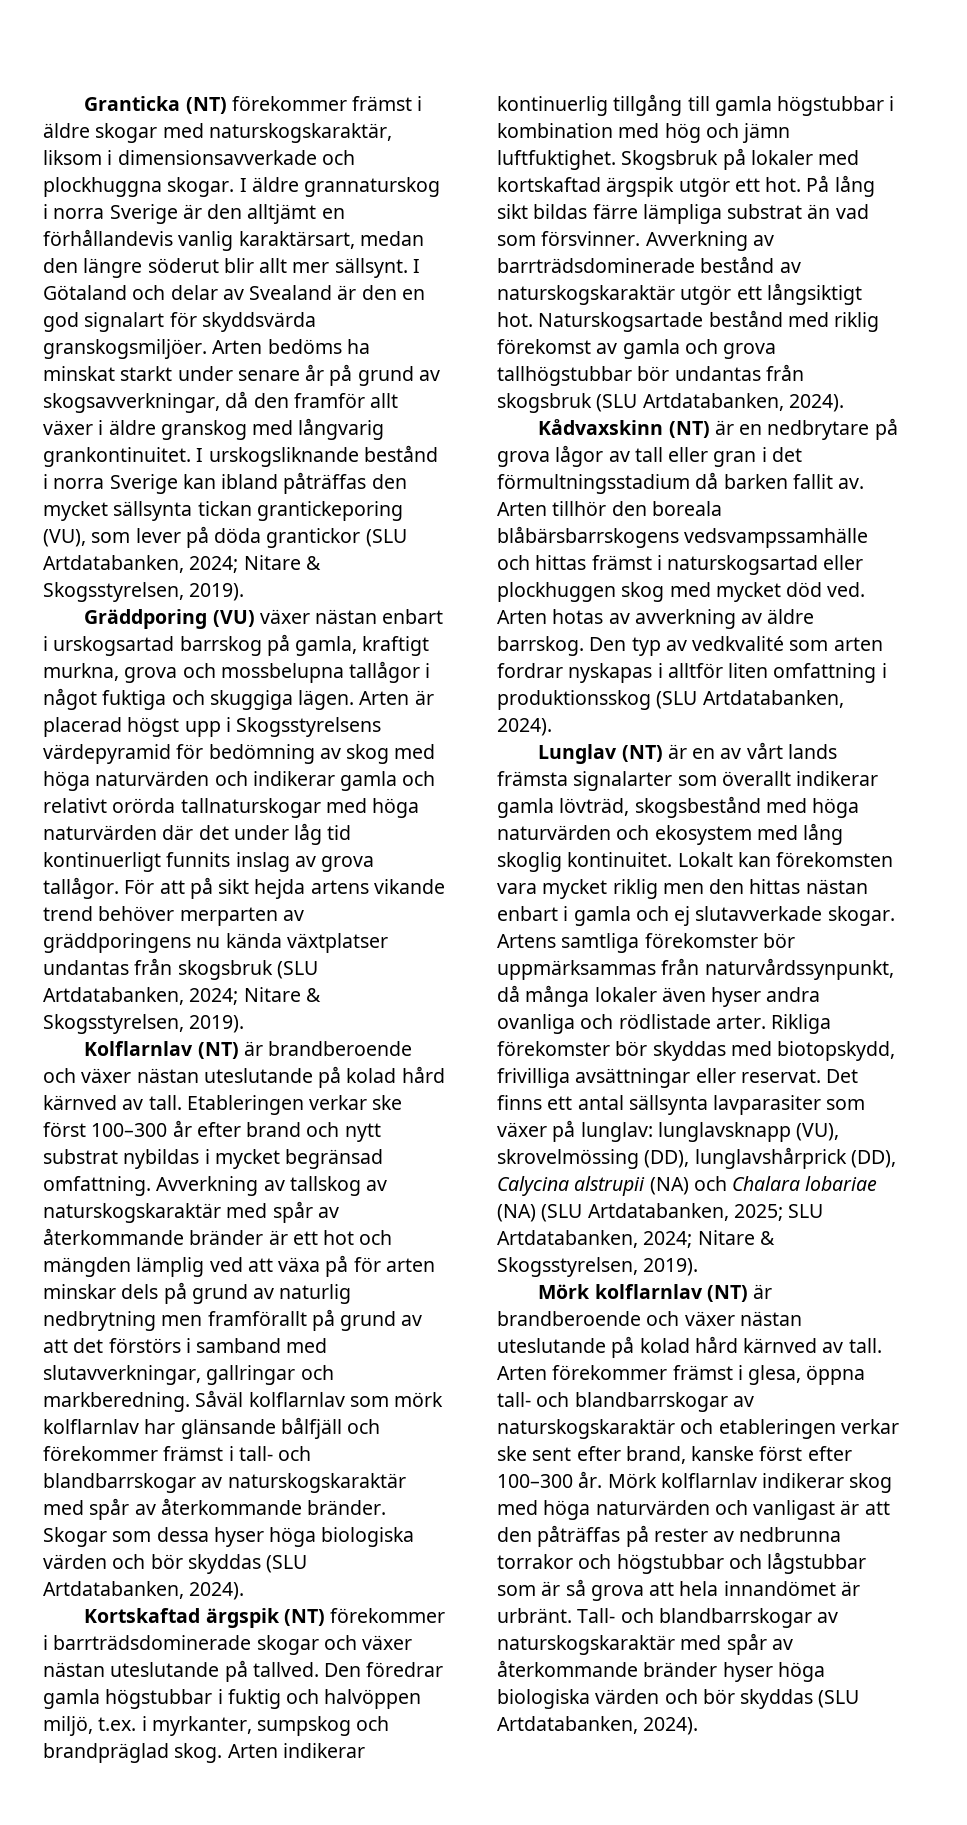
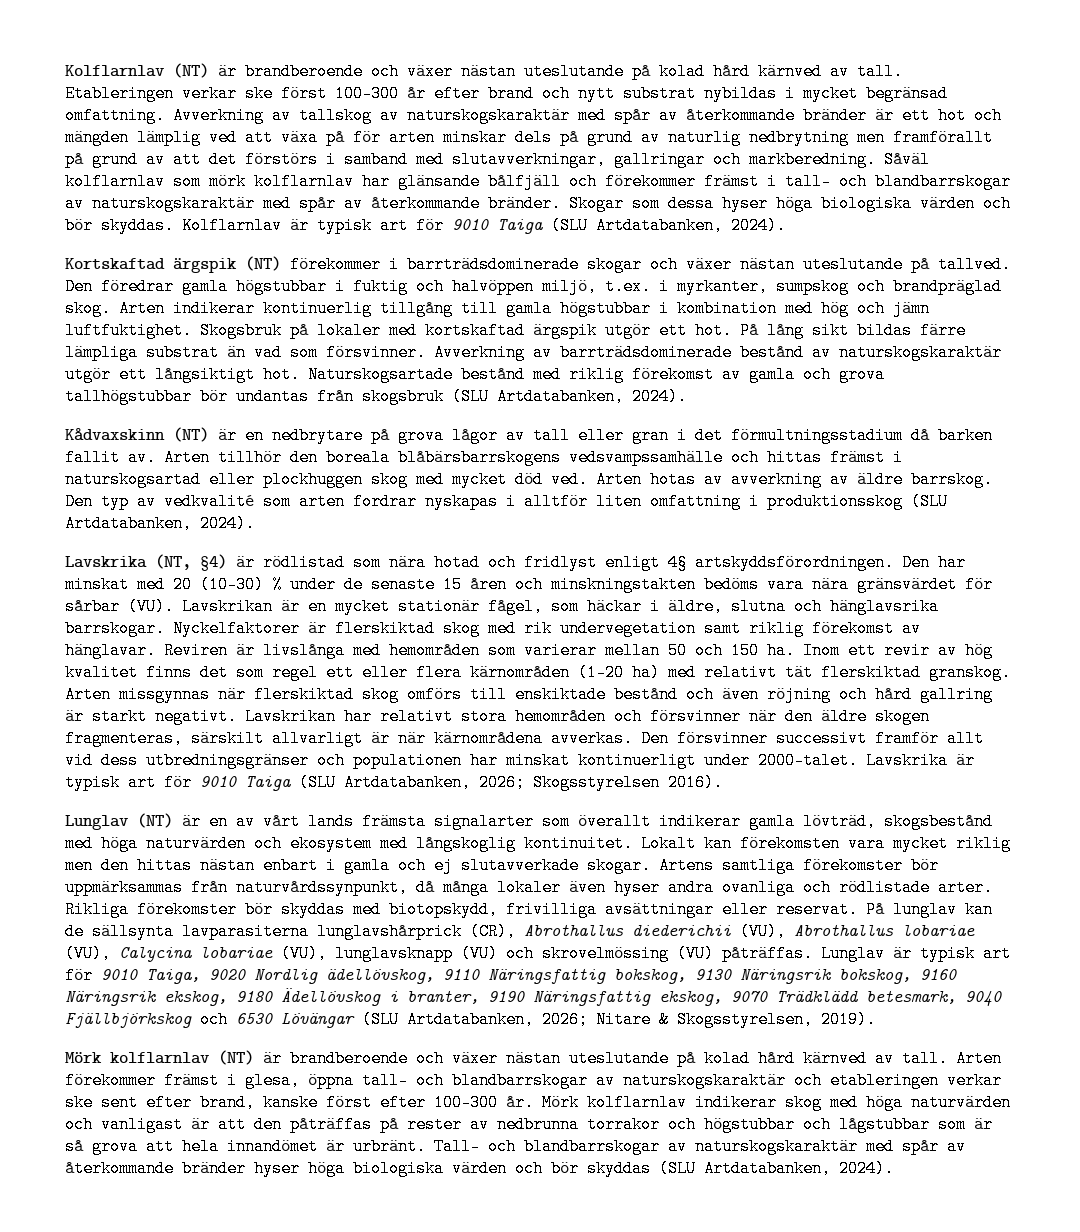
[84,96,423,114] [43,123,392,143] [43,150,355,165] [43,177,441,197] [43,204,345,224] [43,229,424,251] [43,258,420,278] [43,285,425,300] [43,312,316,332] [43,339,370,359] [43,364,440,386] [43,391,399,413] [43,418,385,440] [43,445,438,467] [43,472,407,494] [43,501,403,521] [43,526,407,548] [43,555,321,573] [43,582,245,602] [84,609,444,629] [43,634,430,656] [43,661,431,683] [43,688,434,710] [43,717,382,737] [43,744,436,764] [43,771,436,791] [43,798,420,818] [43,823,352,845] [43,852,375,872] [43,877,445,899] [43,906,304,926] [43,933,388,953] [43,958,318,980] [43,987,321,1005] [43,1014,245,1034] Granticka (NT) förekommer främst i äldre skogar med naturskogskaraktär, liksom i dimensionsavverkade och plockhuggna skogar. I äldre grannaturskog i norra Sverige är den alltjämt en förhållandevis vanlig karaktärsart, medan den längre söderut blir allt mer sällsynt. I Götaland och delar av Svealand är den en god signalart för skyddsvärda granskogsmiljöer. Arten bedöms ha minskat starkt under senare år på grund av skogsavverkningar, då den framför allt växer i äldre granskog med långvarig grankontinuitet. I urskogsliknande bestånd i norra Sverige kan ibland påträffas den mycket sällsynta tickan grantickeporing (VU), som lever på döda grantickor (SLU Artdatabanken, 2024; Nitare & Skogsstyrelsen, 2019). // Gräddporing (VU) växer nästan enbart i urskogsartad barrskog på gamla, kraftigt murkna, grova och mossbelupna tallågor i något fuktiga och skuggiga lägen. Arten är placerad högst upp i Skogsstyrelsens värdepyramid för bedömning av skog med höga naturvärden och indikerar gamla och relativt orörda tallnaturskogar med höga naturvärden där det under låg tid kontinuerligt funnits inslag av grova tallågor. För att på sikt hejda artens vikande trend behöver merparten av gräddporingens nu kända växtplatser undantas från skogsbruk (SLU Artdatabanken, 2024; Nitare & Skogsstyrelsen, 2019). // -> (65, 71) none
[187,1554,261,1574] skyddas -> [101,217,543,234] skyddas. Kolflarnlav är typisk art för 9010 Taiga
(552, 727) none -> [65,554,966,571] [65,576,993,593] [65,598,939,615] [65,620,921,637] [65,642,993,659] [65,664,1011,681] [65,686,993,703] [65,708,930,725] [65,730,984,747] [65,752,975,769] [65,774,723,791] // Lavskrika (NT, §4) är rödlistad som nära hotad och fridlyst enligt 4§ artskyddsförordningen. Den har minskat med 20 (10–30) % under de senaste 15 åren och minskningstakten bedöms vara nära gränsvärdet för sårbar (VU). Lavskrikan är en mycket stationär fågel, som häckar i äldre, slutna och hänglavsrika barrskogar. Nyckelfaktorer är flerskiktad skog med rik undervegetation samt riklig förekomst av hänglavar. Reviren är livslånga med hemområden som varierar mellan 50 och 150 ha. Inom ett revir av hög kvalitet finns det som regel ett eller flera kärnområden (1–20 ha) med relativt tät flerskiktad granskog. Arten missgynnas när flerskiktad skog omförs till enskiktade bestånd och även röjning och hård gallring är starkt negativt. Lavskrikan har relativt stora hemområden och försvinner när den äldre skogen fragmenteras, särskilt allvarligt är när kärnområdena avverkas. Den försvinner successivt framför allt vid dess utbredningsgränser och populationen har minskat kontinuerligt under 2000-talet. Lavskrika är typisk art för 9010 Taiga (SLU Artdatabanken, 2026; Skogsstyrelsen 2016).
[803,823,844,845] [497,852,562,872] lång skoglig -> [416,835,516,852] långskoglig
[826,1069,859,1083] [497,1095,866,1115] [497,1120,840,1142] [497,1147,896,1169] [497,1176,878,1196] [497,1203,824,1222] [497,1230,693,1248] Det finns ett antal sällsynta lavparasiter som växer på lunglav: lunglavsknapp (VU), skrovelmössing (DD), lunglavshårprick (DD), Calycina alstrupii (NA) och Chalara lobariae (NA) (SLU Artdatabanken, 2025; SLU Artdatabanken, 2024; -> [866,901,993,918] [65,923,975,940] [65,945,1011,962] [65,967,957,984] [65,988,1002,1007] [65,1011,588,1028] På lunglav kan de sällsynta lavparasiterna lunglavshårprick (CR), Abrothallus diederichii (VU), Abrothallus lobariae (VU), Calycina lobariae (VU), lunglavsknapp (VU) och skrovelmössing (VU) påträffas. Lunglav är typisk art för 9010 Taiga, 9020 Nordlig ädellövskog, 9110 Näringsfattig bokskog, 9130 Näringsrik bokskog, 9160 Näringsrik ekskog, 9180 Ädellövskog i branter, 9190 Näringsfattig ekskog, 9070 Trädklädd betesmark, 9040 Fjällbjörkskog och 6530 Lövängar (SLU Artdatabanken, 2026;

